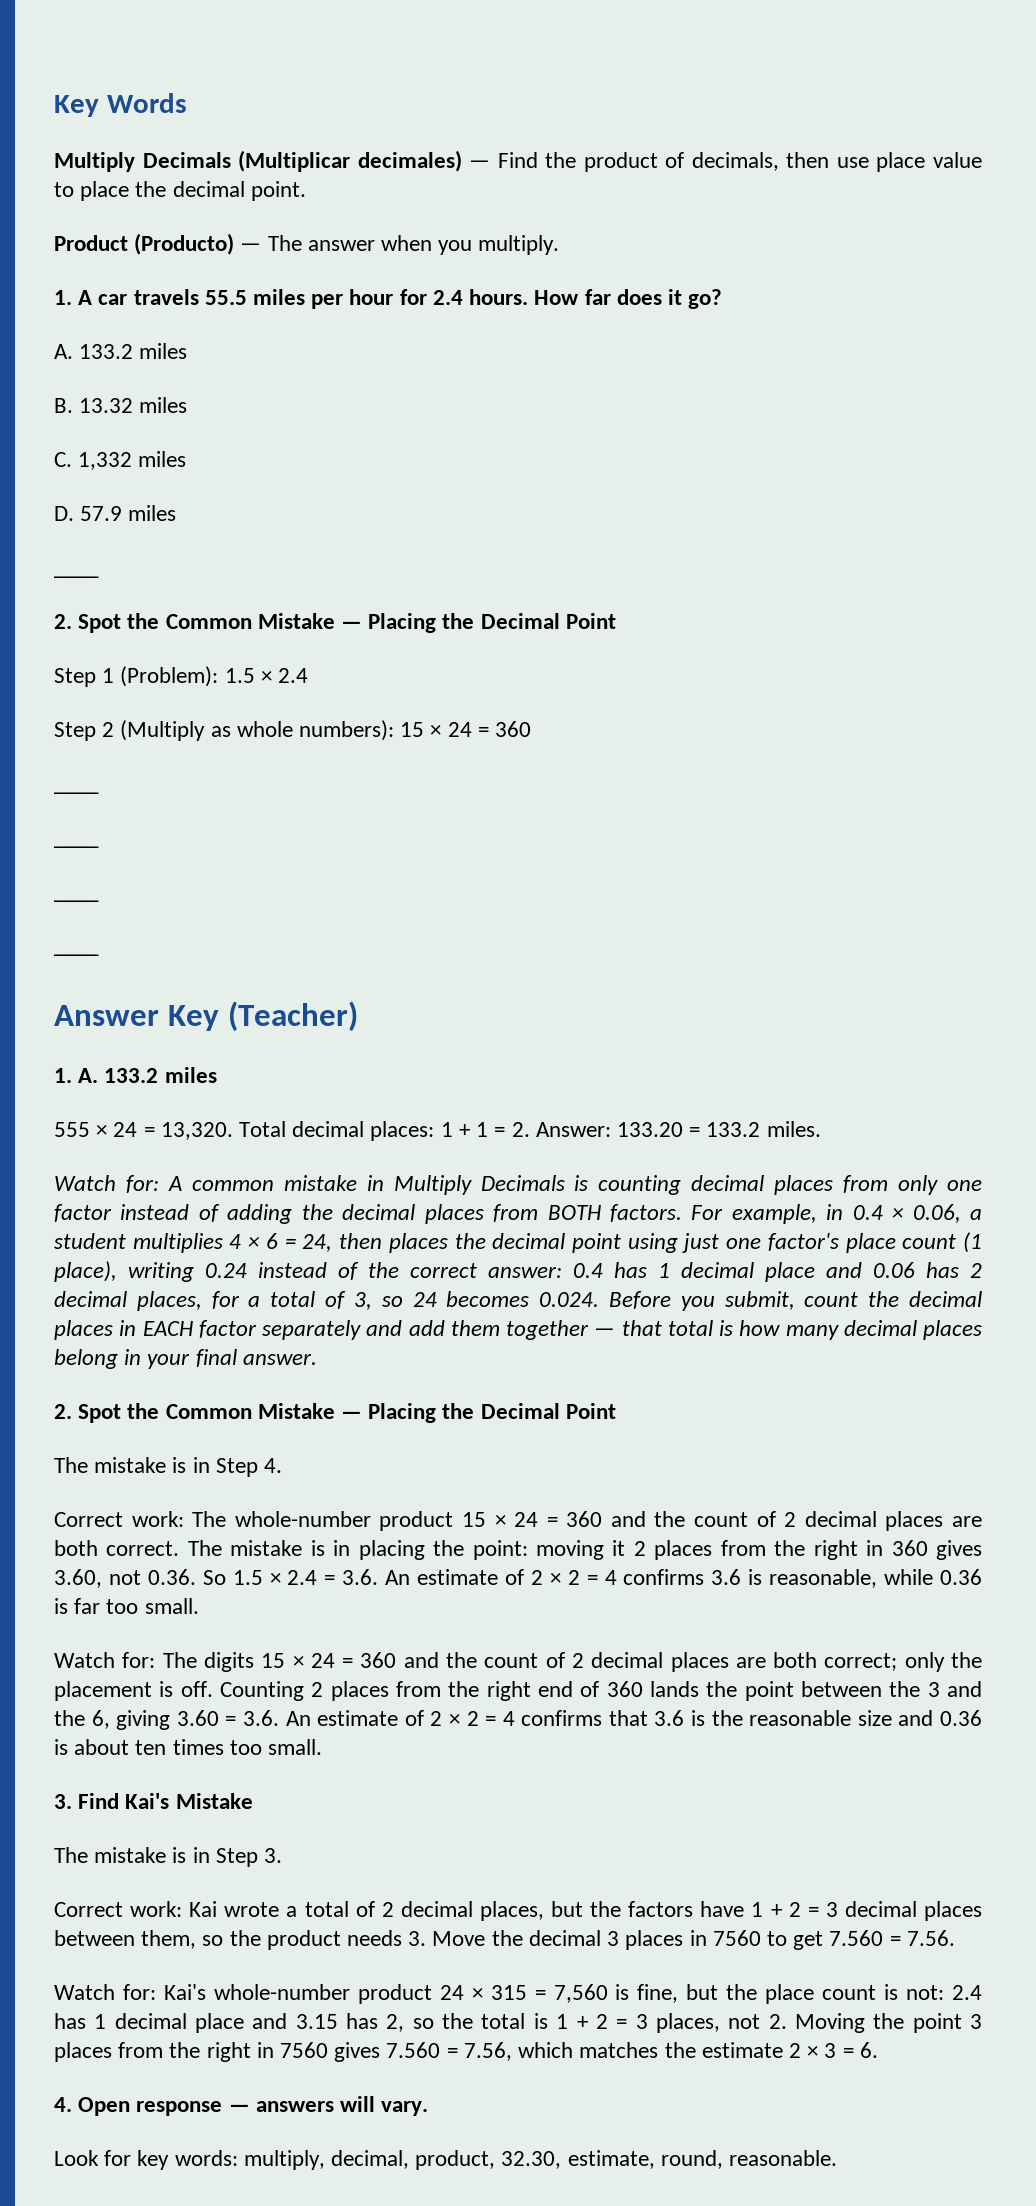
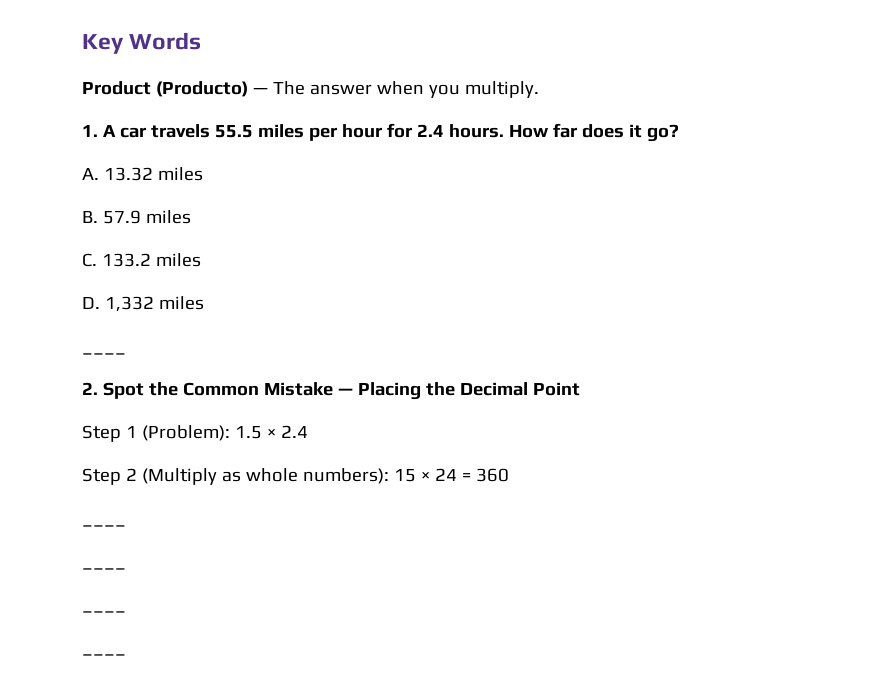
[54,150,983,172] [54,181,306,201] // Multiply Decimals (Multiplicar decimales) — Find the product of decimals, then use place value to place the decimal point. -> (202, 41) none
[79,343,188,359] [54,397,188,413] [54,452,72,467] 133.2 miles // B. 13.32 miles // C. -> [103,167,203,181] [82,210,191,224] [82,253,201,267] [82,297,100,309] 13.32 miles // B. 57.9 miles // C. 133.2 miles // D.
[54,505,177,521] // D. 57.9 miles -> (204, 303) none
[54,1001,358,1031] [54,1067,217,1083] [54,1121,821,1141] [54,1175,983,1195] [54,1204,982,1224] [54,1232,982,1253] [54,1261,982,1282] [54,1291,982,1311] [54,1320,982,1340] [54,1349,317,1369] [54,1403,616,1423] [54,1457,283,1477] [54,1511,983,1531] [54,1540,983,1560] [54,1569,982,1588] [54,1598,199,1614] [54,1652,982,1672] [54,1681,983,1701] [54,1710,982,1730] [54,1739,323,1755] [54,1793,253,1809] [54,1847,283,1867] [54,1901,983,1921] [54,1930,955,1950] [54,1984,983,2004] [54,2013,982,2033] [54,2042,878,2062] [54,2096,429,2116] [54,2150,838,2170] // Answer Key (Teacher) // 1. A. 133.2 miles // 555 × 24 = 13,320. Total decimal places: 1 + 1 = 2. Answer: 133.20 = 133.2 miles. // Watch for: A common mistake in Multiply Decimals is counting decimal places from only one factor instead of adding the decimal places from BOTH factors. For example, in 0.4 × 0.06, a student multiplies 4 × 6 = 24, then places the decimal point using just one factor's place count (1 place), writing 0.24 instead of the correct answer: 0.4 has 1 decimal place and 0.06 has 2 decimal places, for a total of 3, so 24 becomes 0.024. Before you submit, count the decimal places in EACH factor separately and add them together — that total is how many decimal places belong in your final answer. // 2. Spot the Common Mistake — Placing the Decimal Point // The mistake is in Step 4. // Correct work: The whole-number product 15 × 24 = 360 and the count of 2 decimal places are both correct. The mistake is in placing the point: moving it 2 places from the right in 360 gives 3.60, not 0.36. So 1.5 × 2.4 = 3.6. An estimate of 2 × 2 = 4 confirms 3.6 is reasonable, while 0.36 is far too small. // Watch for: The digits 15 × 24 = 360 and the count of 2 decimal places are both correct; only the placement is off. Counting 2 places from the right end of 360 lands the point between the 3 and the 6, giving 3.60 = 3.6. An estimate of 2 × 2 = 4 confirms that 3.6 is the reasonable size and 0.36 is about ten times too small. // 3. Find Kai's Mistake // The mistake is in Step 3. // Correct work: Kai wrote a total of 2 decimal places, but the factors have 1 + 2 = 3 decimal places between them, so the product needs 3. Move the decimal 3 places in 7560 to get 7.560 = 7.56. // Watch for: Kai's whole-number product 24 × 315 = 7,560 is fine, but the place count is not: 2.4 has 1 decimal place and 3.15 has 2, so the total is 1 + 2 = 3 places, not 2. Moving the point 3 places from the right in 7560 gives 7.560 = 7.56, which matches the estimate 2 × 3 = 6. // 4. Open response — answers will vary. // Look for key words: multiply, decimal, product, 32.30, estimate, round, reasonable. -> (126, 654) none

